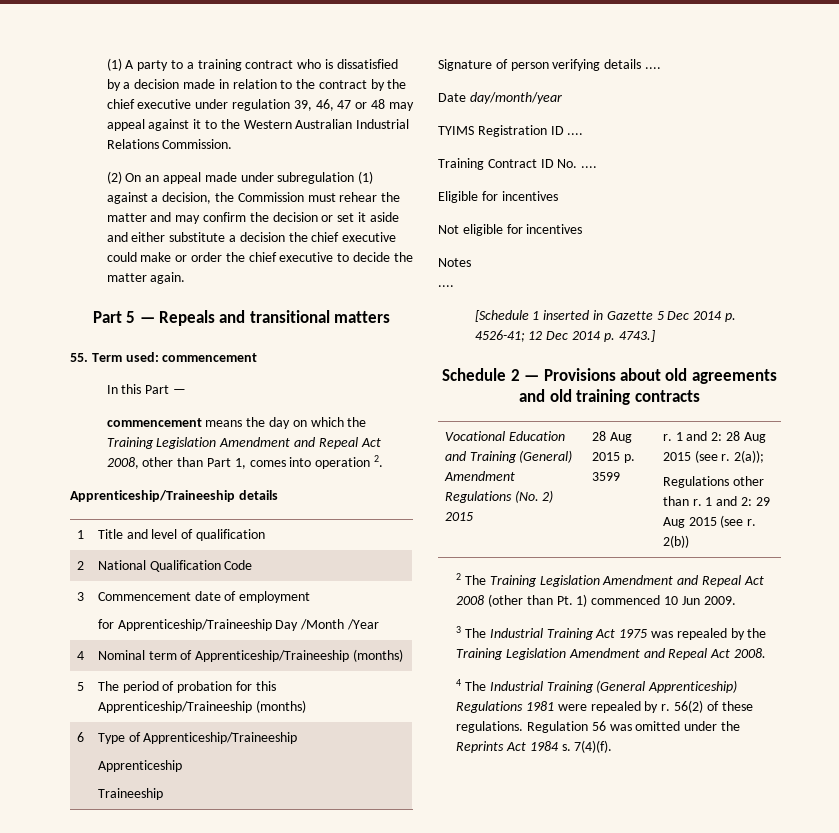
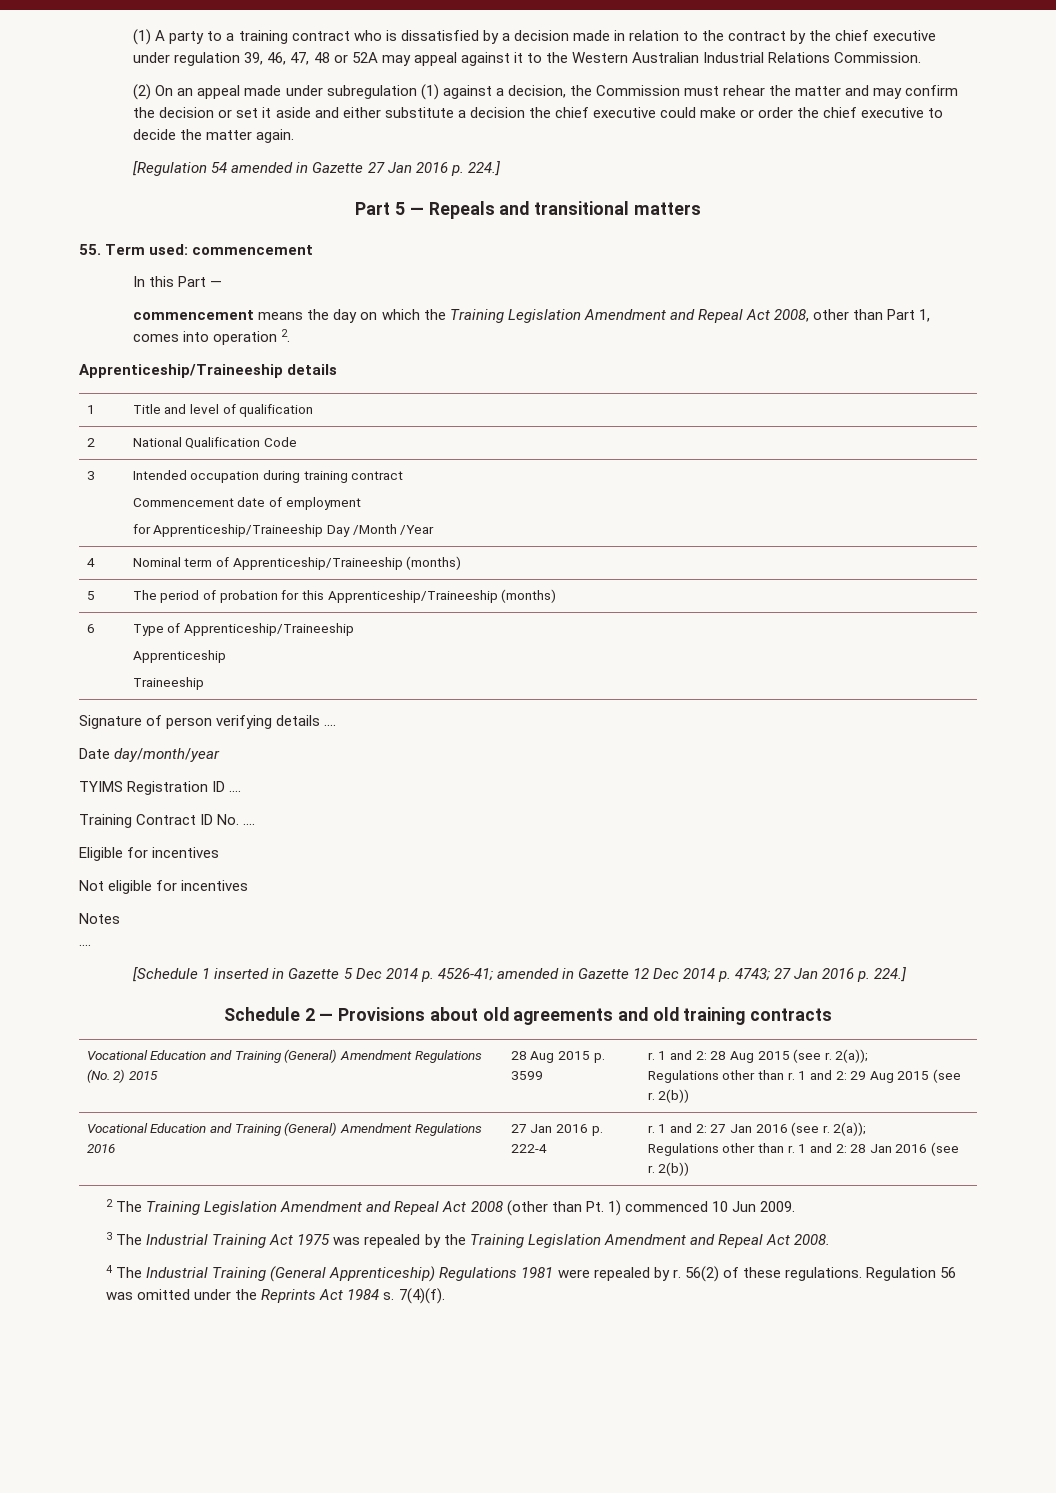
[337,99,385,109] 47 or 48 -> [290,52,378,65] 47, 48 or 52A
(186, 278) none -> [133,161,500,176] // [Regulation 54 amended in Gazette 27 Jan 2016 p. 224.]
(84, 596) none -> [132,470,404,483] Intended occupation during training contract //
(525, 336) none -> [496,968,629,979] amended in Gazette
[618,330,655,342] 4743.] -> [735,967,907,982] 4743; 27 Jan 2016 p. 224.]
(689, 541) none -> [86,1122,482,1136] [86,1144,115,1153] [510,1124,603,1136] [510,1144,547,1153] [647,1122,867,1136] [647,1142,960,1156] [647,1162,690,1176] // Vocational Education and Training (General) Amendment Regulations 2016 | 27 Jan 2016 p. 222-4 | r. 1 and 2: 27 Jan 2016 (see r. 2(a)); // Regulations other than r. 1 and 2: 28 Jan 2016 (see r. 2(b))

